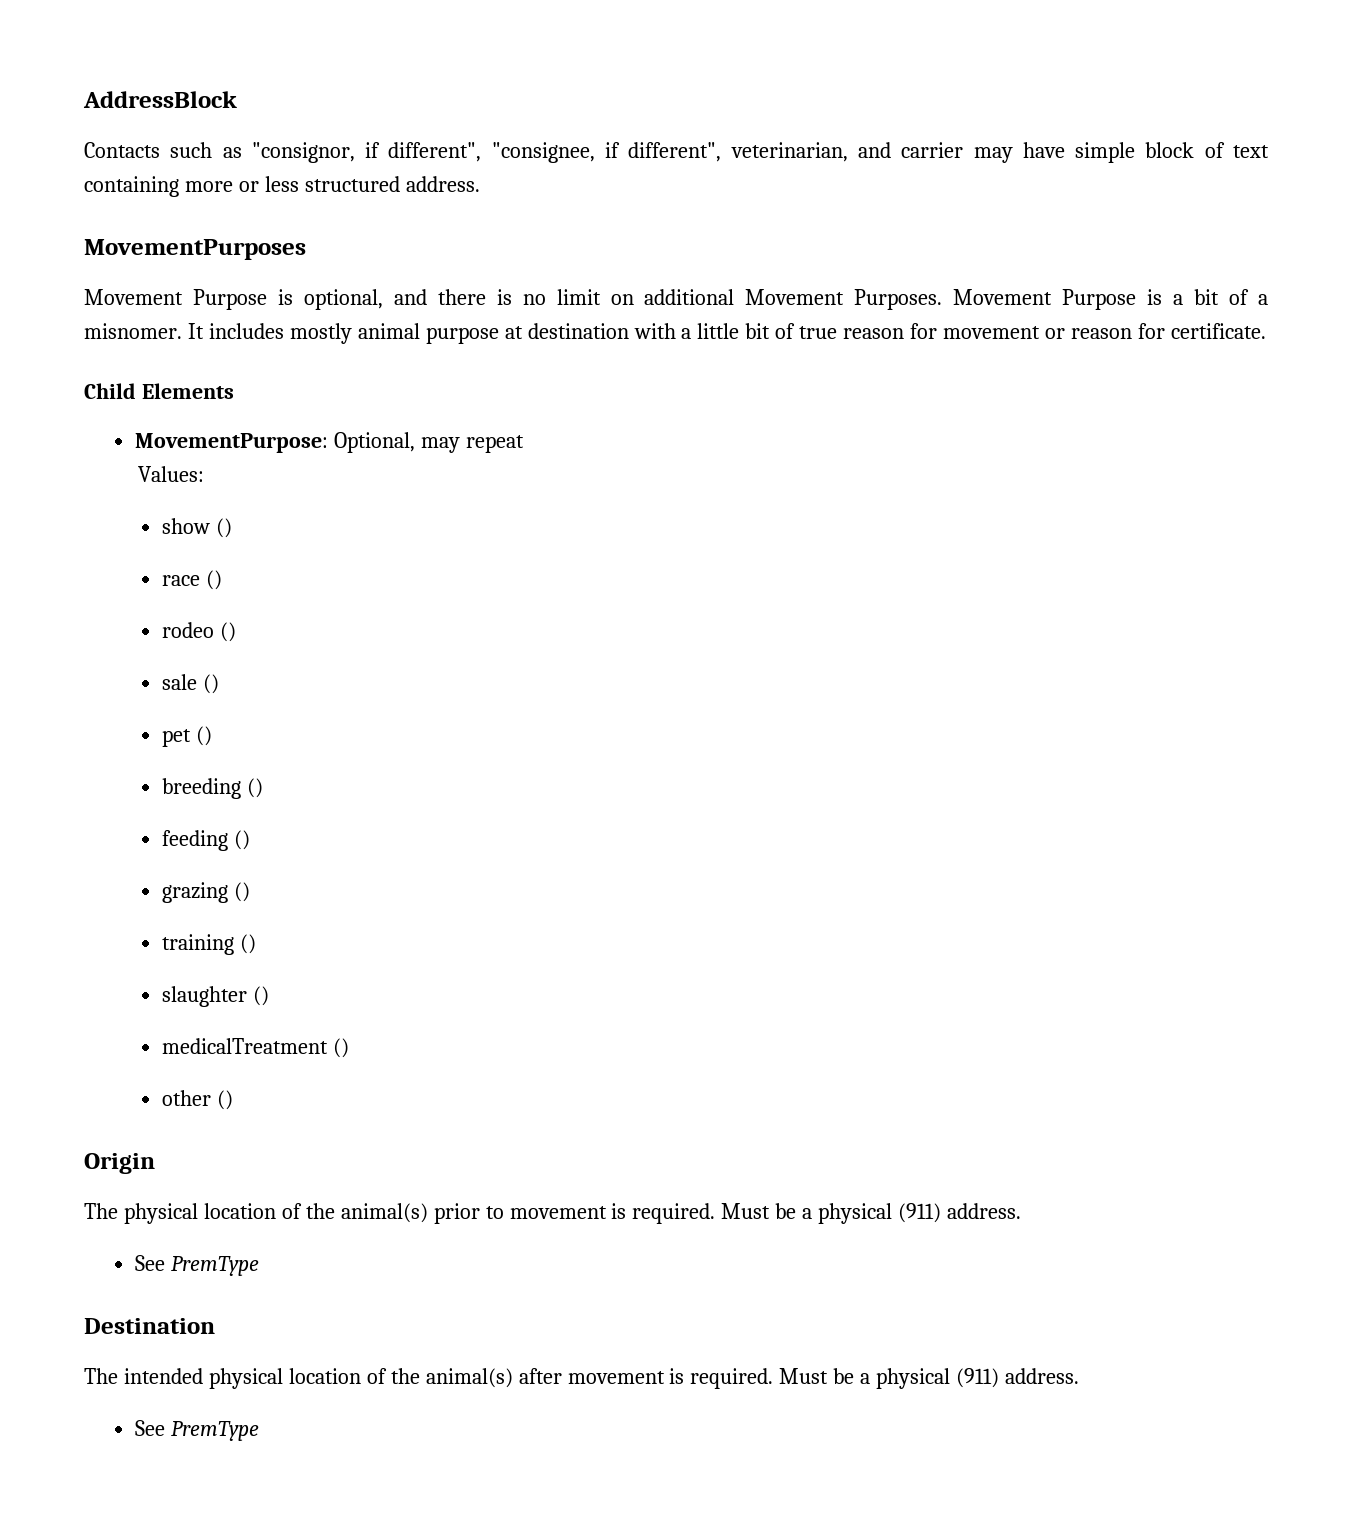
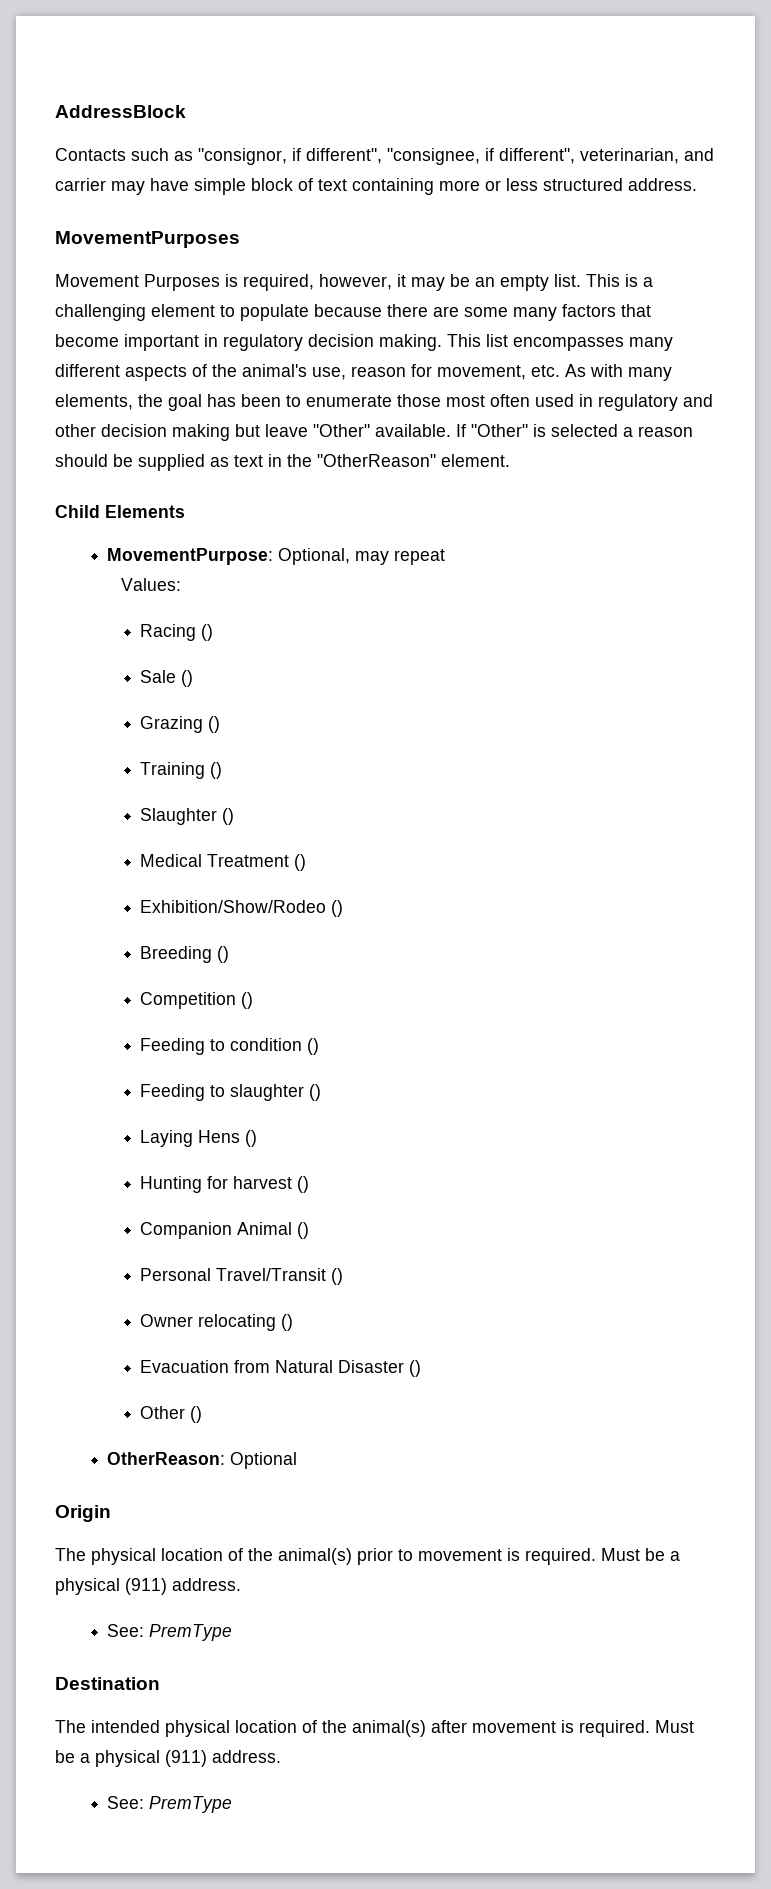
[192,289,1269,310] [84,323,1266,344] Purpose is optional, and there is no limit on additional Movement Purposes. Movement Purpose is a bit of a misnomer. It includes mostly animal purpose at destination with a little bit of true reason for movement or reason for certificate. -> [144,274,653,291] [55,304,651,321] [55,334,673,351] [55,364,672,381] [55,394,713,411] [55,424,693,441] [55,454,510,471] Purposes is required, however, it may be an empty list. This is a challenging element to populate because there are some many factors that become important in regulatory decision making. This list encompasses many different aspects of the animal's use, reason for movement, etc. As with many elements, the goal has been to enumerate those most often used in regulatory and other decision making but leave "Other" available. If "Other" is selected a reason should be supplied as text in the "OtherReason" element.
[162,518,233,538] [162,570,223,590] [162,622,237,642] [162,674,220,694] [162,726,213,747] [162,778,264,799] [162,830,251,851] [162,882,251,903] [162,934,257,955] show () // race () // rodeo () // sale () // pet () // breeding () // feeding () // grazing () // training () // -> [140,624,214,641] [140,670,194,687] [140,716,221,733] [140,762,223,779] [140,808,235,825] [140,854,307,871] [140,900,344,917] [140,946,230,963] [140,992,254,1009] [140,1038,320,1055] [140,1084,226,1101] Racing () // Sale () // Grazing () // Training () // Slaughter () // Medical Treatment () // Exhibition/Show/Rodeo () // Breeding () // Competition () // Feeding to condition () // Feeding to
[162,1038,350,1058] [162,1090,234,1110] medicalTreatment () // other () -> [140,1130,258,1147] [140,1176,310,1193] [140,1222,310,1239] [140,1268,344,1285] [140,1314,294,1331] [140,1360,422,1377] [140,1406,203,1423] [107,1452,298,1469] Laying Hens () // Hunting for harvest () // Companion Animal () // Personal Travel/Transit () // Owner relocating () // Evacuation from Natural Disaster () // Other () // OtherReason: Optional
[135,1255,166,1271] See -> [107,1624,145,1637] See:
[135,1420,166,1436] See -> [107,1796,145,1809] See:

